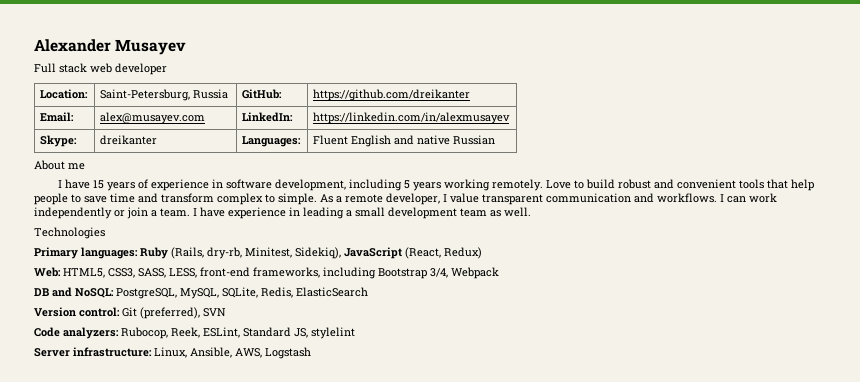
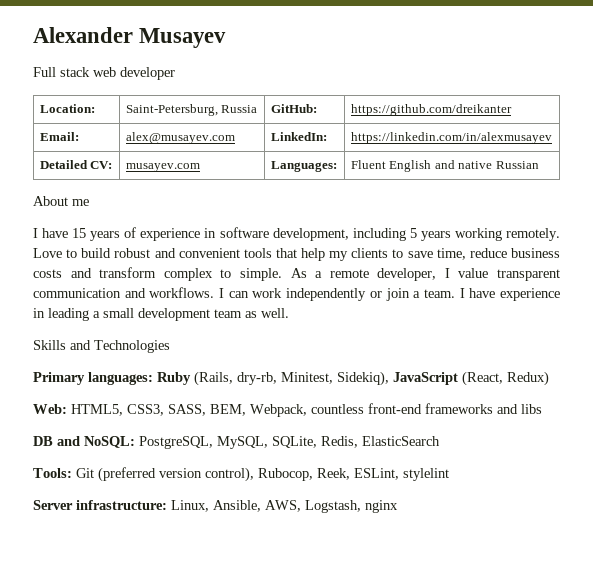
[40,135,78,147] [100,135,158,145] Skype: | dreikanter -> [39,160,113,169] [125,163,200,172] Detailed CV: | musayev.com
[34,193,135,205] people to save time -> [329,248,560,261] [33,269,62,278] my clients to save time, reduce business costs
(531, 212) none -> [33,340,91,350] Skills and
[169,267,499,279] LESS, front-end frameworks, including Bootstrap 3/4, Webpack -> [210,403,542,417] BEM, Webpack, countless front-end frameworks and libs
[34,307,226,319] [34,327,119,339] Version control: Git (preferred), SVN // Code analyzers: -> [33,467,254,482] Tools: Git (preferred version control),
[243,327,308,338] Standard JS, -> (399, 474) none
[265,347,311,359] Logstash -> [305,500,398,513] Logstash, nginx

